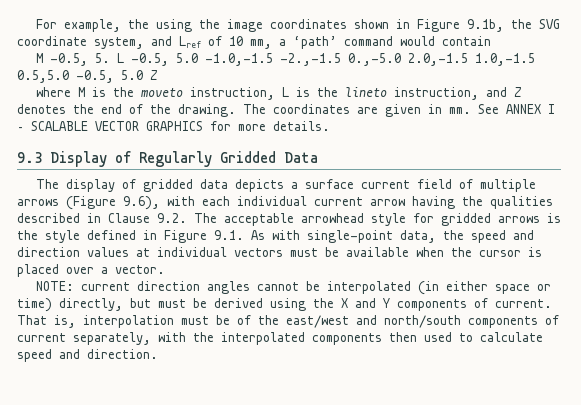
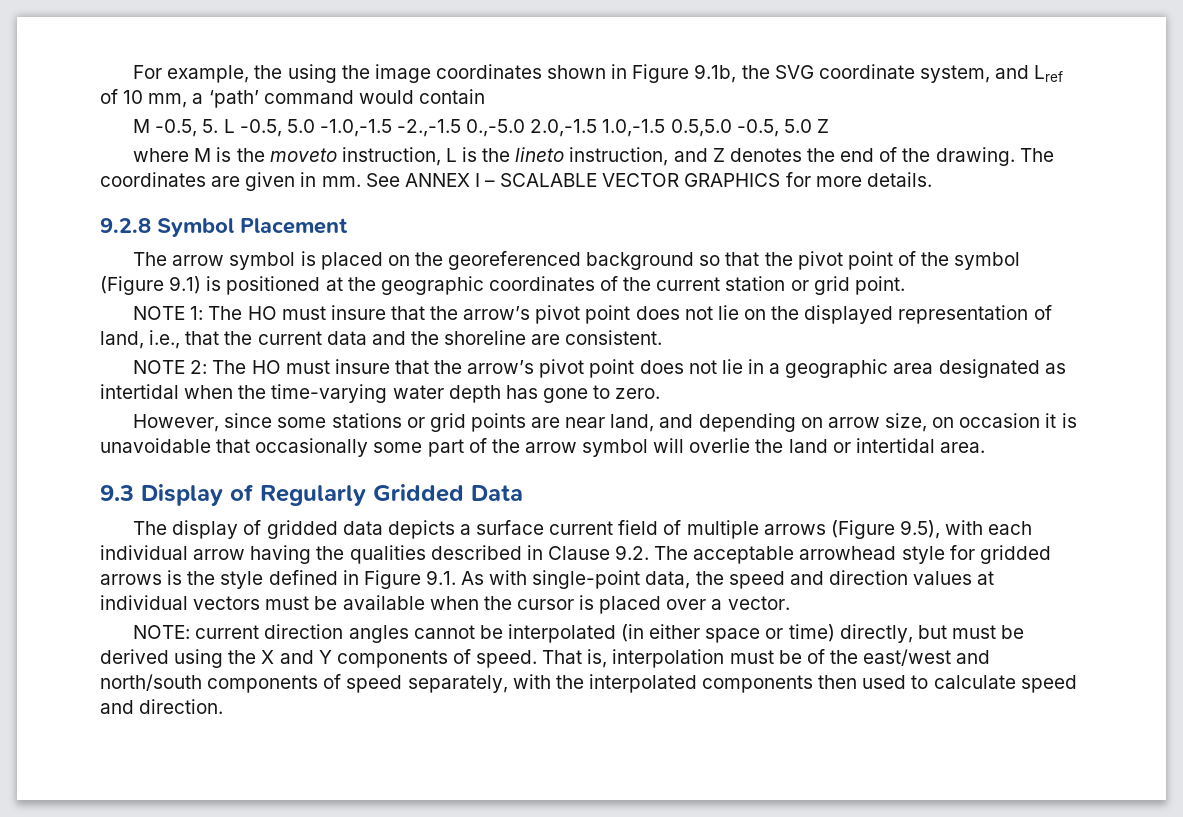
(330, 126) none -> [100,218,348,237] [133,251,1021,270] [100,276,905,295] [133,305,1052,324] [100,330,663,349] [133,359,1066,378] [100,384,661,403] [133,413,1077,432] [100,438,985,457] // 9.2.8 Symbol Placement // The arrow symbol is placed on the georeferenced background so that the pivot point of the symbol (Figure 9.1) is positioned at the geographic coordinates of the current station or grid point. // NOTE 1: The HO must insure that the arrow’s pivot point does not lie on the displayed representation of land, i.e., that the current data and the shoreline are consistent. // NOTE 2: The HO must insure that the arrow’s pivot point does not lie in a geographic area designated as intertidal when the time-varying water depth has gone to zero. // However, since some stations or grid points are near land, and depending on arrow size, on occasion it is unavoidable that occasionally some part of the arrow symbol will overlie the land or intertidal area.
[123,196,160,210] 9.6), -> [899,520,940,539] 9.5),
[314,197,363,206] current -> (188, 552) none
[495,299,552,308] current. -> [476,650,538,668] speed.
[17,333,66,342] current -> [346,675,403,693] speed

